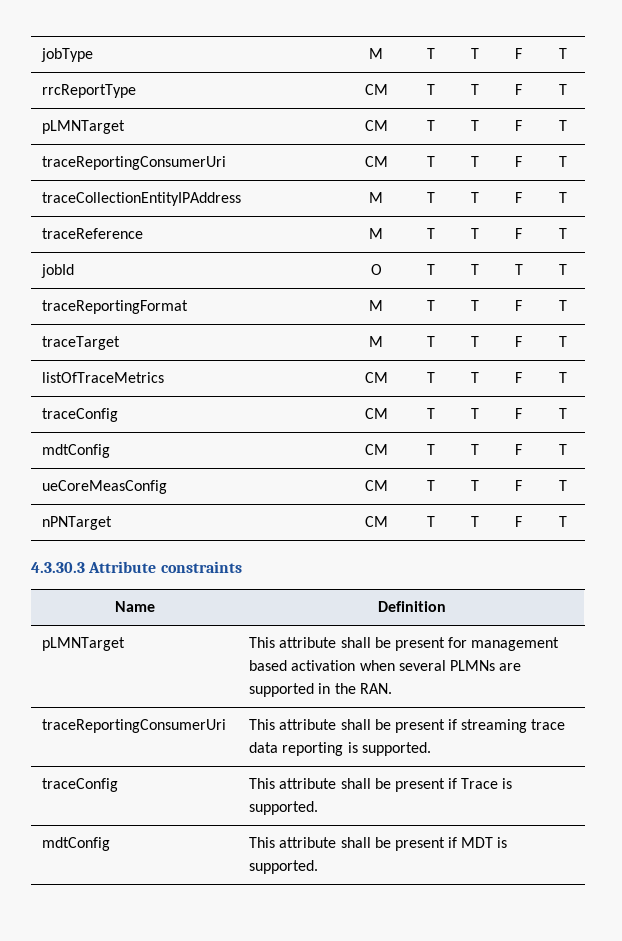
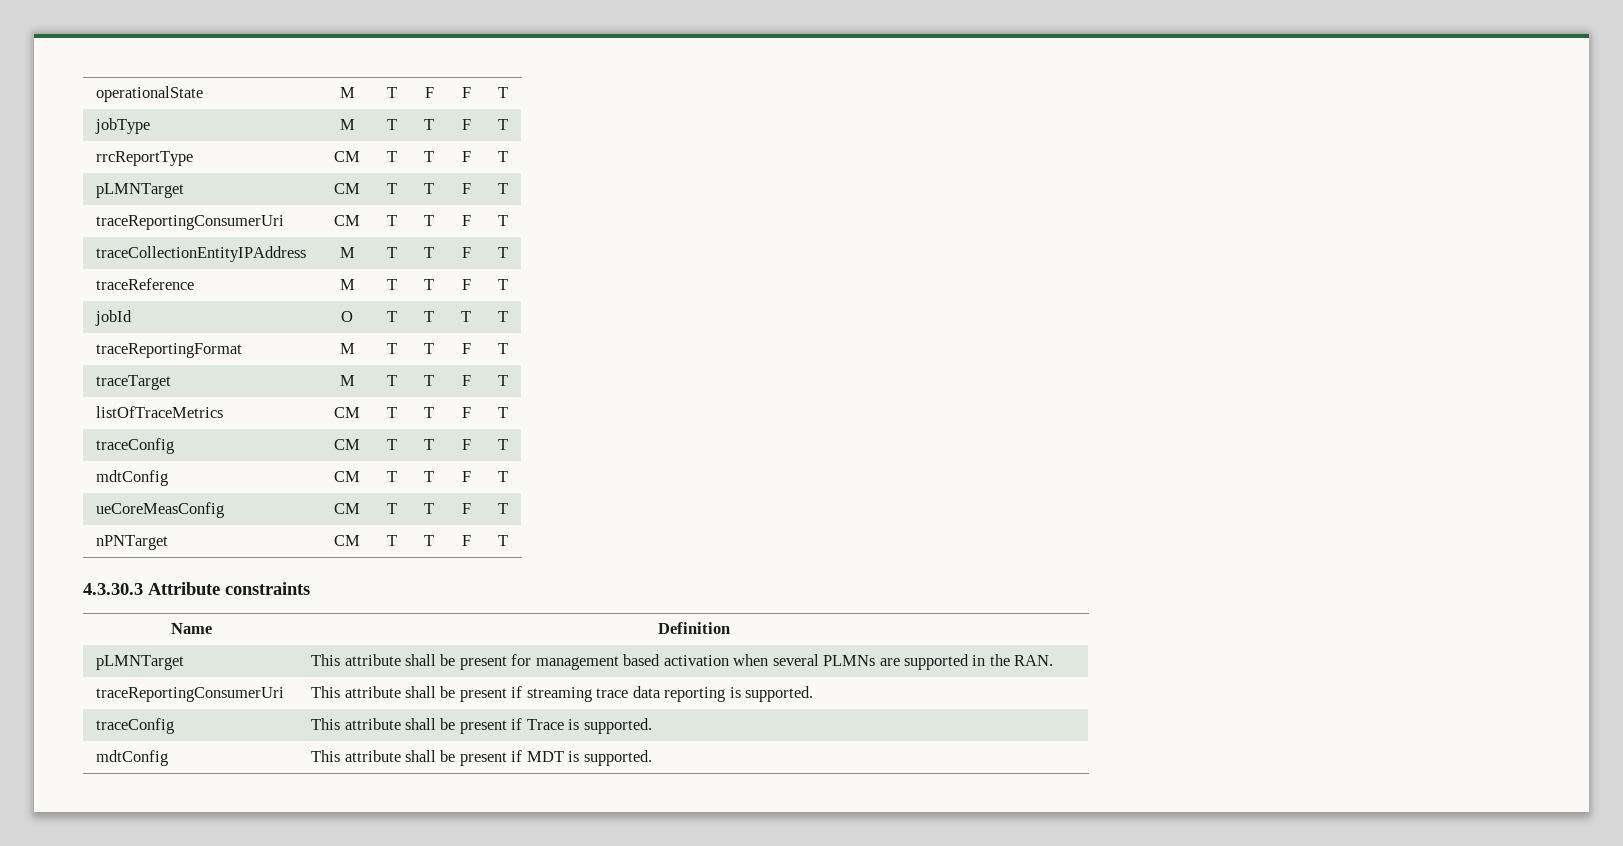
(41, 55) none -> [96,86,204,102] [339,87,355,98] [387,87,397,98] [424,87,434,98] [461,87,471,98] [498,87,508,98] operationalState | M | T | F | F | T //

